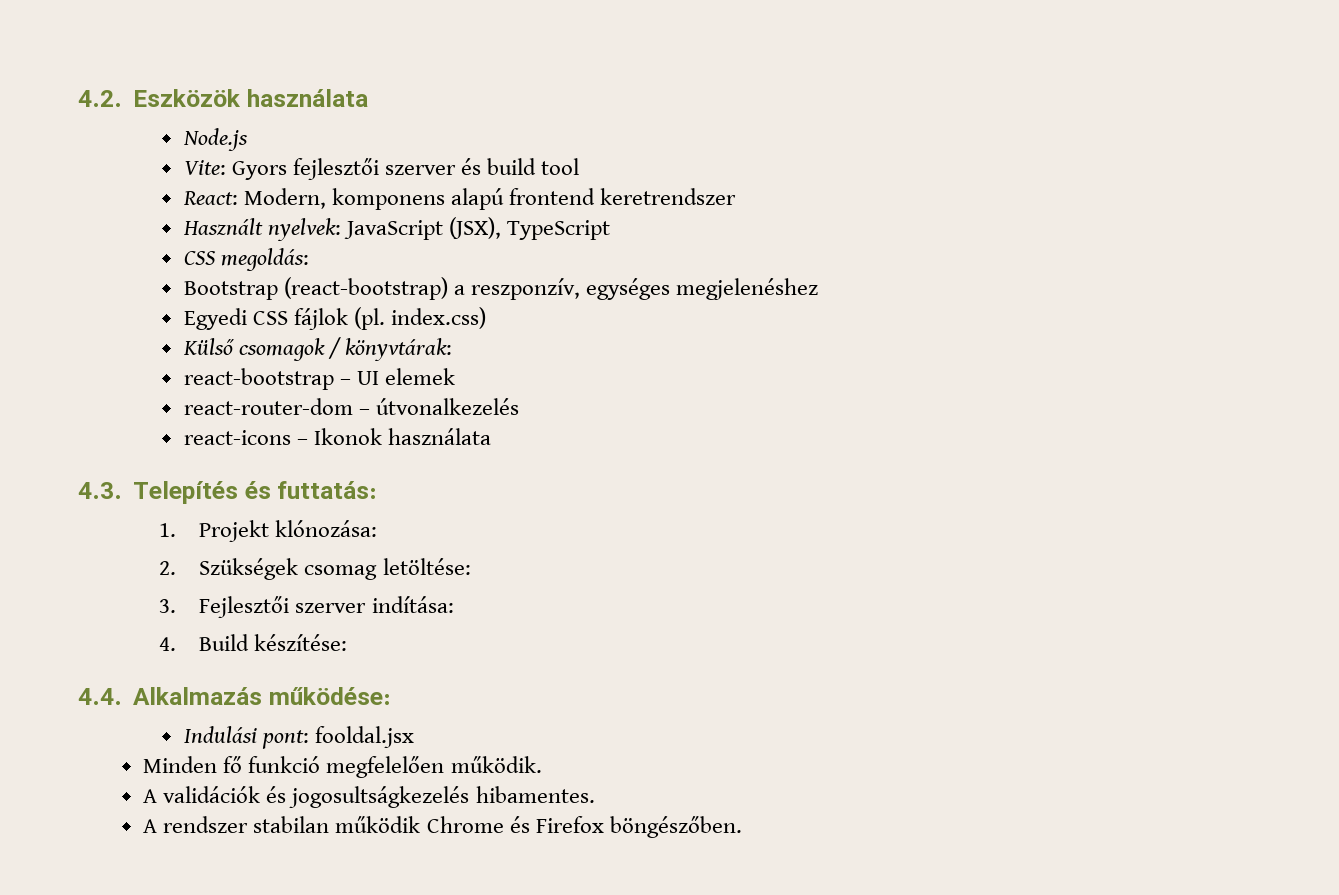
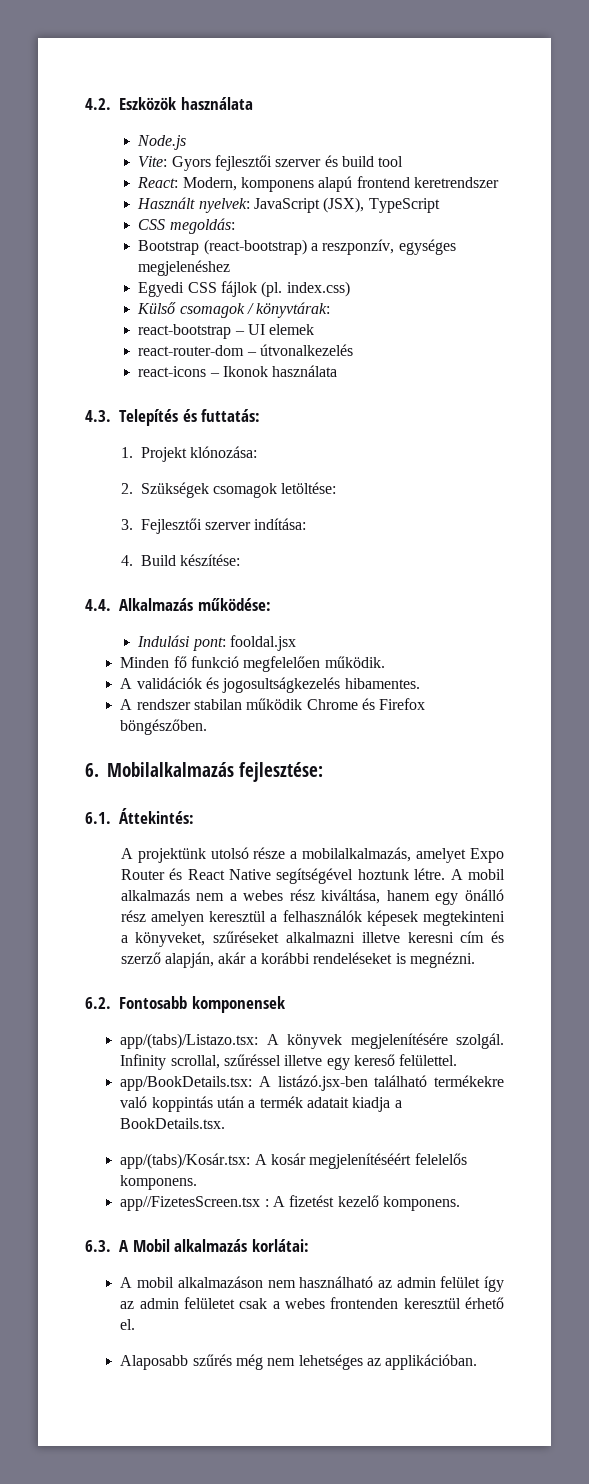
[304,565,378,580] csomag -> [213,483,278,498] csomagok
(742, 827) none -> [85,762,323,782] [85,808,194,824] [120,847,505,863] [120,868,506,884] [120,889,505,905] [120,910,506,926] [120,931,504,947] [120,952,475,968] [85,996,285,1013] [120,1033,505,1049] [120,1054,458,1070] [120,1075,505,1091] [120,1096,402,1112] [120,1118,226,1129] [120,1153,467,1169] [120,1175,198,1190] [120,1195,461,1211] [85,1239,309,1252] [120,1276,504,1292] [120,1297,504,1309] [120,1319,136,1330] [120,1354,478,1370] // 6. Mobilalkalmazás fejlesztése: // 6.1. Áttekintés: // A projektünk utolsó része a mobilalkalmazás, amelyet Expo Router és React Native segítségével hoztunk létre. A mobil alkalmazás nem a webes rész kiváltása, hanem egy önálló rész amelyen keresztül a felhasználók képesek megtekinteni a könyveket, szűréseket alkalmazni illetve keresni cím és szerző alapján, akár a korábbi rendeléseket is megnézni. // 6.2. Fontosabb komponensek // app/(tabs)/Listazo.tsx: A könyvek megjelenítésére szolgál. Infinity scrollal, szűréssel illetve egy kereső felülettel. // app/BookDetails.tsx: A listázó.jsx-ben található termékekre való koppintás után a termék adatait kiadja a BookDetails.tsx. // app/(tabs)/Kosár.tsx: A kosár megjelenítéséért felelelős komponens. // app//FizetesScreen.tsx : A fizetést kezelő komponens. // 6.3. A Mobil alkalmazás korlátai: // A mobil alkalmazáson nem használható az admin felület így az admin felületet csak a webes frontenden keresztül érhető el. // Alaposabb szűrés még nem lehetséges az applikációban.

